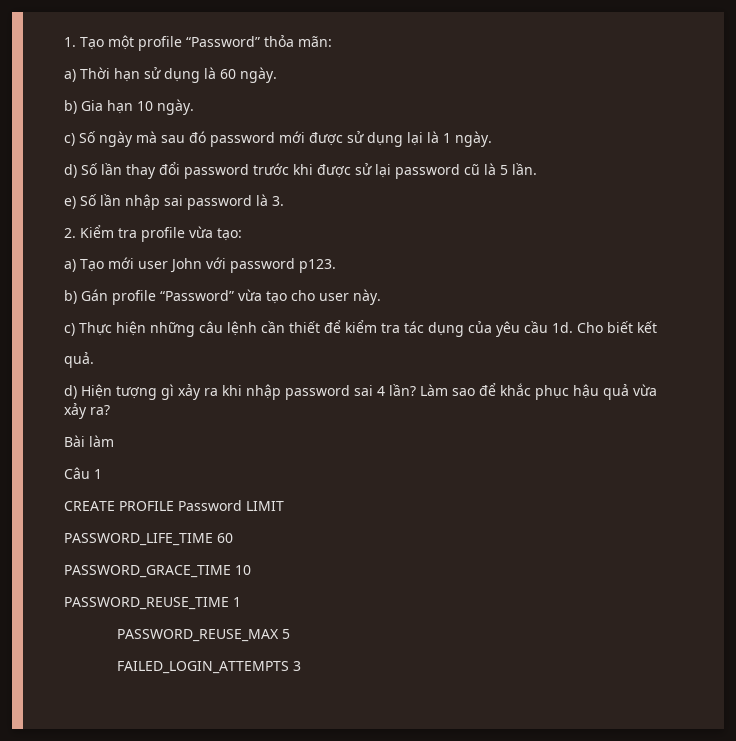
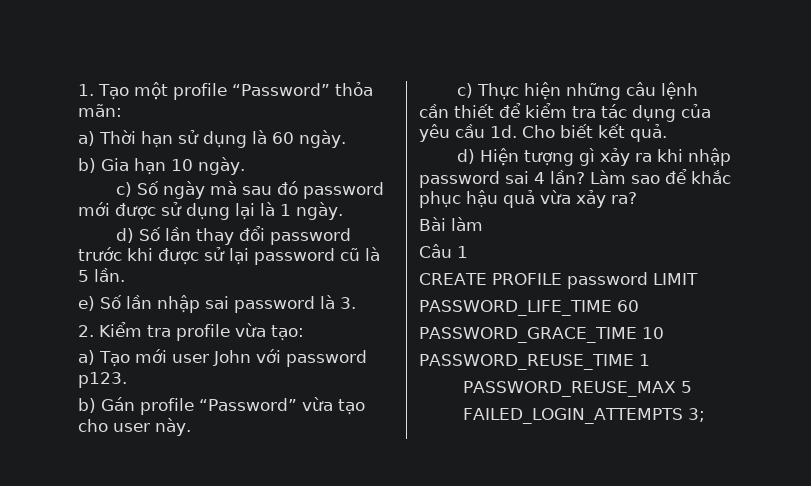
(657, 327) // -> (625, 131) none
[178,500,242,511] Password -> [566,272,648,289] password
[293,661,302,671] 3 -> [688,408,706,422] 3;

